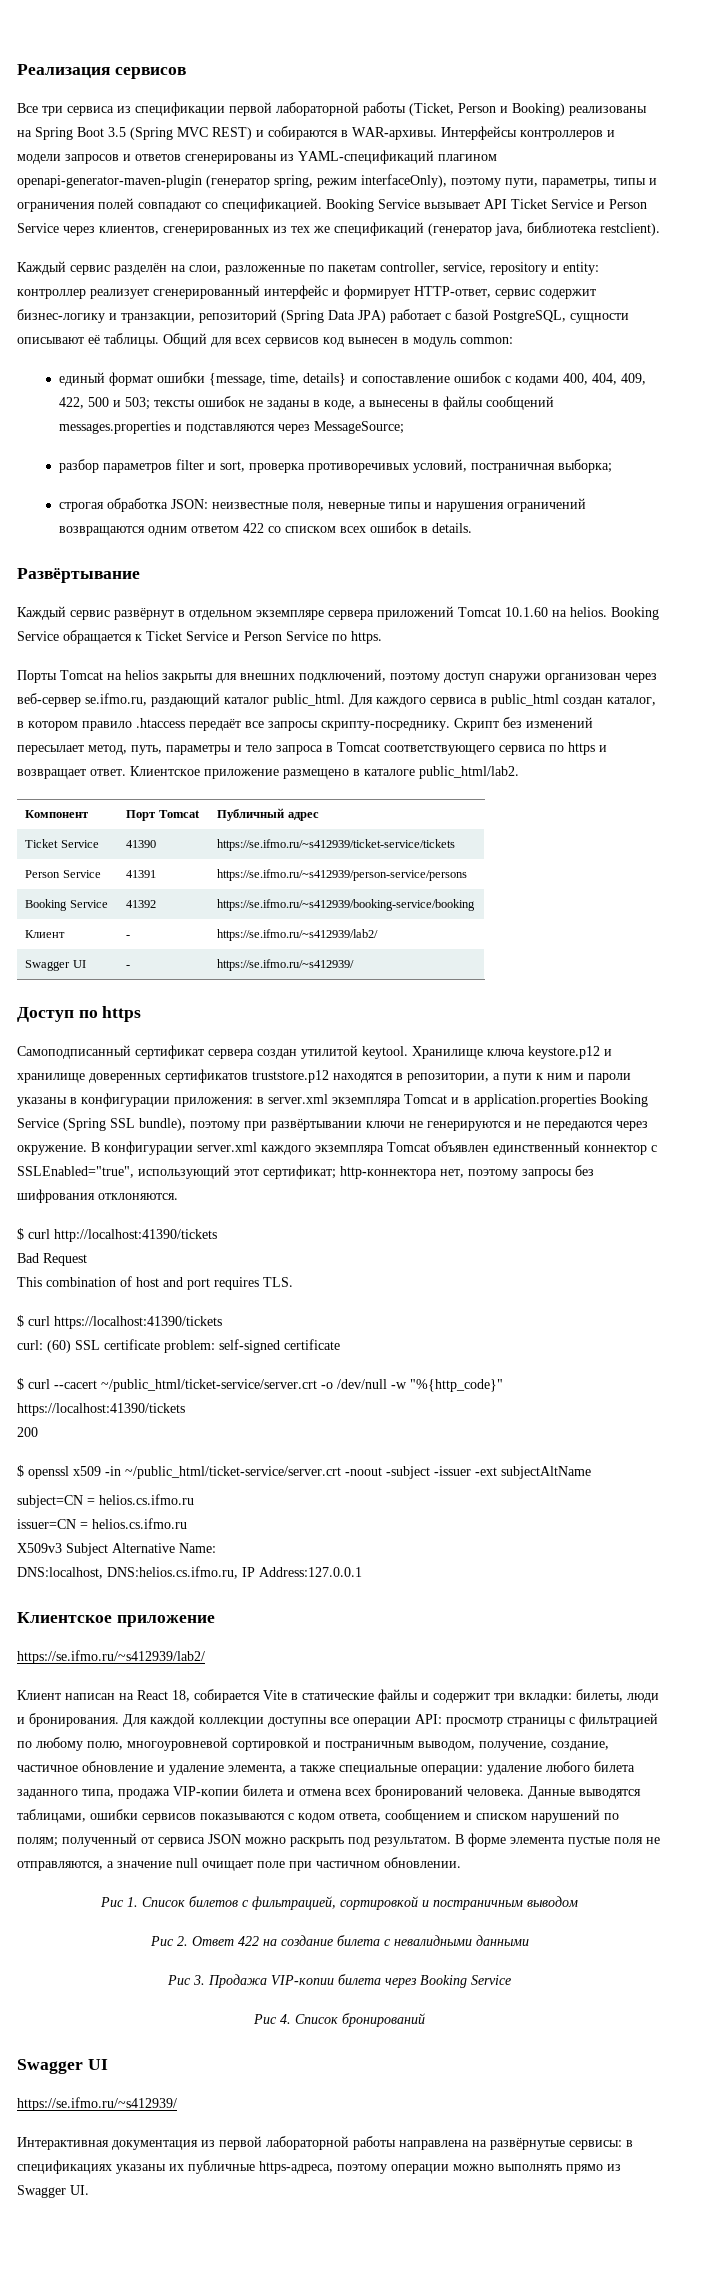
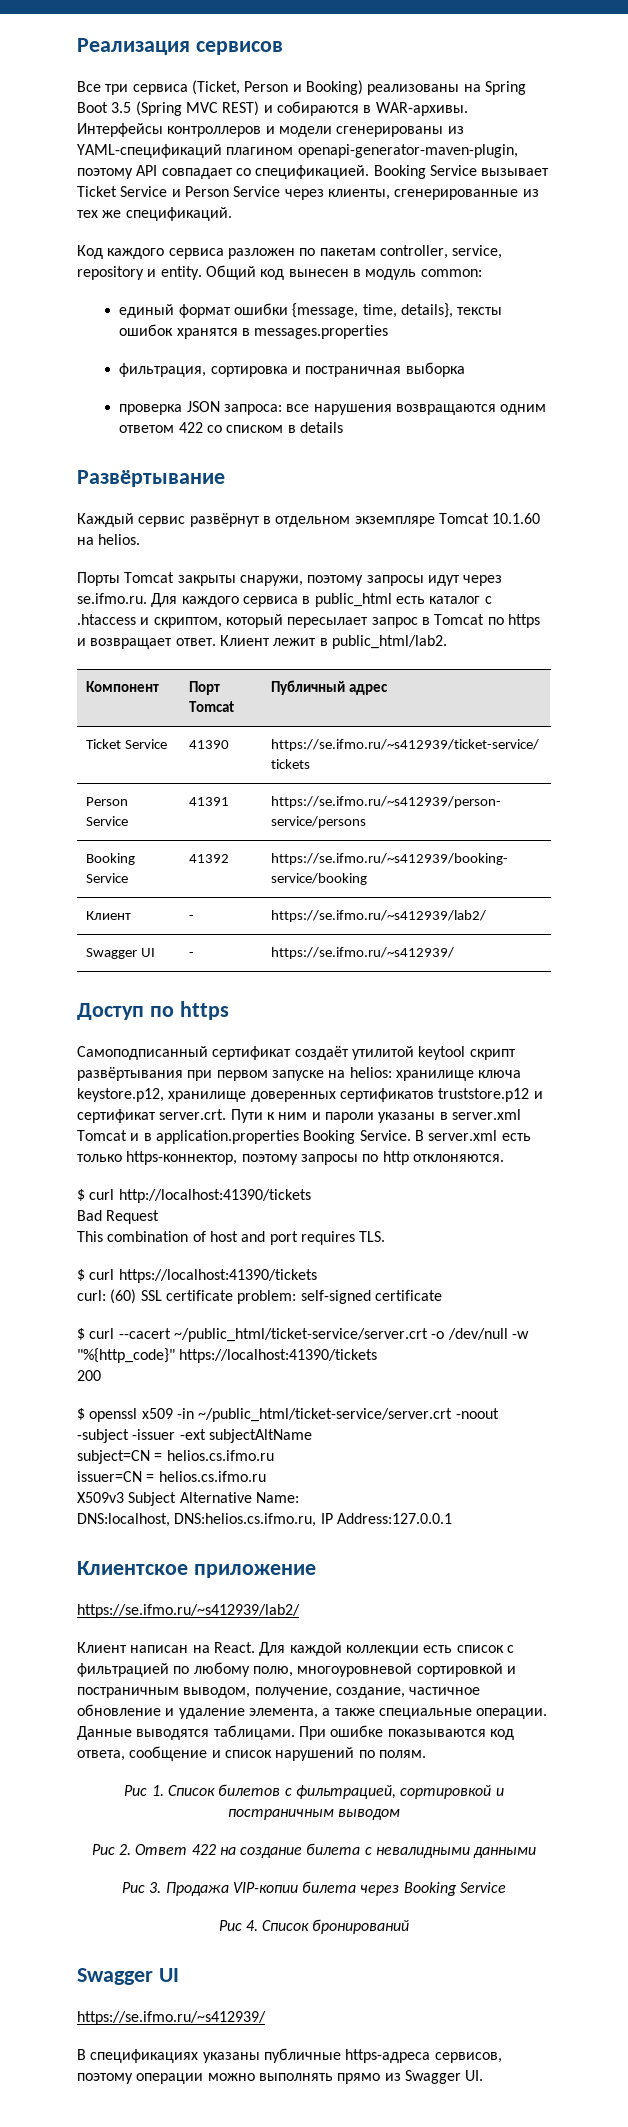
[117,102,406,116] из спецификации первой лабораторной работы -> (188, 89) none
[65,154,181,164] запросов и ответов -> (332, 131) none
[17,174,657,188] [17,198,201,212] openapi-generator-maven-plugin (генератор spring, режим interfaceOnly), поэтому пути, параметры, типы и ограничения полей совпадают -> [297,144,518,158] [77,165,233,179] openapi-generator-maven-plugin, поэтому API совпадает
[484,199,507,209] API -> (550, 172) none
[99,226,269,236] клиентов, сгенерированных -> [327,189,519,200] клиенты, сгенерированные
[334,222,660,236] [17,261,305,275] спецификаций (генератор java, библиотека restclient). // Каждый сервис разделён на слои, разложенные -> [125,207,232,221] [77,245,295,259] спецификаций. // Код каждого сервиса разложен
[563,262,599,275] [17,285,596,299] [17,309,629,323] [17,333,319,347] entity: контроллер реализует сгенерированный интерфейс и формирует HTTP-ответ, сервис содержит бизнес-логику и транзакции, репозиторий (Spring Data JPA) работает с базой PostgreSQL, сущности описывают её таблицы. Общий для всех сервисов -> [160,265,256,280] entity. Общий
[302,372,646,386] [58,396,554,410] [58,421,404,434] [58,459,612,473] [58,498,586,512] details} и сопоставление ошибок с кодами 400, 404, 409, 422, 500 и 503; тексты ошибок не заданы в коде, а вынесены в файлы сообщений messages.properties и подставляются через MessageSource; // разбор параметров filter и sort, проверка противоречивых условий, постраничная выборка; // строгая обработка JSON: неизвестные поля, неверные типы и нарушения ограничений -> [400,303,503,318] [119,324,389,339] [119,362,465,377] [119,401,392,415] details}, тексты ошибок хранятся в messages.properties // фильтрация, сортировка и постраничная выборка // проверка JSON запроса: все нарушения
[339,522,472,533] всех ошибок в details. -> [287,422,343,433] в details
[328,606,454,620] сервера приложений -> (435, 521) none
[611,607,659,620] [17,630,382,644] [17,669,657,683] [17,693,345,707] Booking Service обращается к Ticket Service и Person Service по https. // Порты Tomcat на helios закрыты для внешних подключений, поэтому доступ снаружи организован через веб-сервер se.ifmo.ru, раздающий каталог public_html. -> [77,572,503,586] [77,593,147,604] // Порты Tomcat закрыты снаружи, поэтому запросы идут через se.ifmo.ru.
[563,697,656,707] [17,717,593,731] [17,742,546,755] создан каталог, в котором правило .htaccess передаёт все запросы скрипту-посреднику. Скрипт без изменений пересылает метод, путь, параметры и тело запроса в Tomcat соответствующего сервиса -> [395,596,492,604] [77,614,485,628] есть каталог с .htaccess и скриптом, который пересылает запрос в Tomcat
[130,766,415,779] Клиентское приложение размещено в каталоге -> [219,635,328,646] Клиент лежит в
[208,1045,612,1059] [17,1069,532,1083] сервера создан утилитой keytool. Хранилище ключа keystore.p12 и хранилище доверенных сертификатов truststore.p12 находятся в репозитории, а пути -> [294,1046,516,1060] [77,1067,522,1081] [77,1088,543,1102] [77,1109,263,1123] создаёт утилитой keytool скрипт развёртывания при первом запуске на helios: хранилище ключа keystore.p12, хранилище доверенных сертификатов truststore.p12 и сертификат server.crt. Пути
[81,1093,401,1107] конфигурации приложения: в server.xml экземпляра -> [451,1109,521,1120] server.xml
[17,1118,648,1131] [17,1141,657,1155] [17,1165,594,1179] [17,1189,95,1203] Service (Spring SSL bundle), поэтому при развёртывании ключи не генерируются и не передаются через окружение. В конфигурации server.xml каждого экземпляра Tomcat объявлен единственный коннектор с SSLEnabled="true", использующий этот сертификат; http-коннектора нет, поэтому запросы без шифрования -> [359,1130,531,1141] [77,1151,409,1165] Service. В server.xml есть только https-коннектор, поэтому запросы по http
[137,1689,659,1703] [17,1713,566,1727] React 18, собирается Vite в статические файлы и содержит три вкладки: билеты, люди и бронирования. Для каждой коллекции доступны все операции API: просмотр страницы -> [213,1642,504,1656] React. Для каждой коллекции есть список
[421,1761,635,1775] [17,1785,641,1799] [17,1809,619,1823] [17,1833,660,1847] [17,1857,461,1871] операции: удаление любого билета заданного типа, продажа VIP-копии билета и отмена всех бронирований человека. Данные выводятся таблицами, ошибки сервисов показываются с кодом ответа, сообщением и списком нарушений по полям; полученный от сервиса JSON можно раскрыть под результатом. В форме элемента пустые поля не отправляются, а значение null очищает поле при частичном обновлении. -> [476,1708,548,1719] [77,1725,514,1740] [77,1746,426,1761] операции. Данные выводятся таблицами. При ошибке показываются код ответа, сообщение и список нарушений по полям.
[17,2136,633,2150] [17,2160,333,2174] Интерактивная документация из первой лабораторной работы направлена на развёрнутые сервисы: в спецификациях указаны их публичные https-адреса, -> [77,2048,502,2063] В спецификациях указаны публичные https-адреса сервисов,

